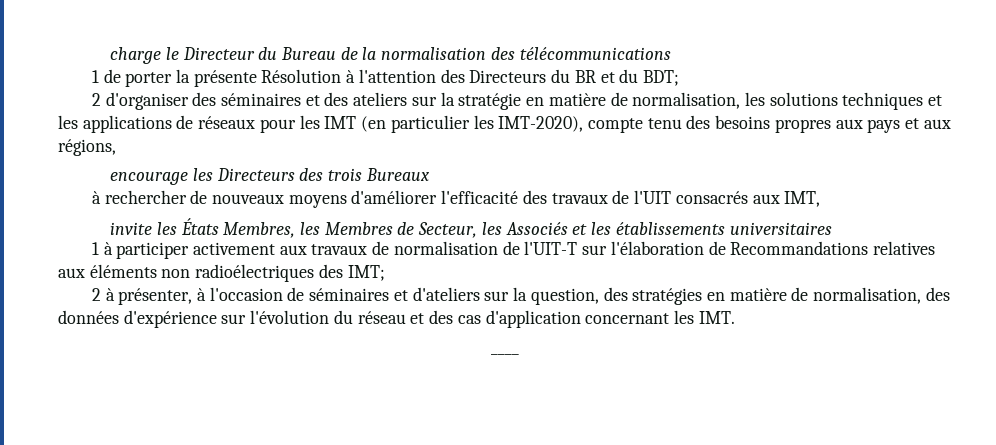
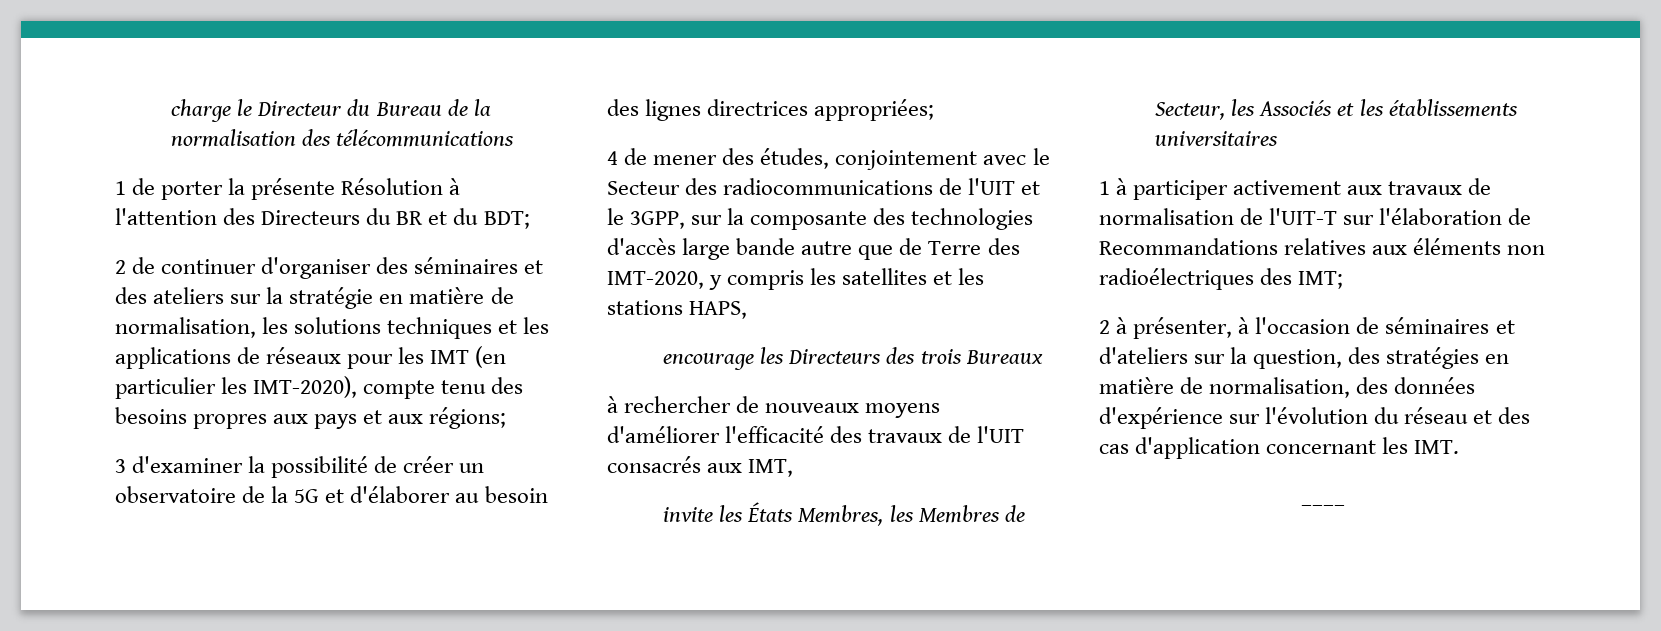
(101, 99) none -> [132,257,257,274] de continuer
[58,139,116,156] régions, -> [429,407,507,429] [115,456,485,478] [115,486,548,503] [607,99,935,121] [607,148,1050,170] [607,178,1041,195] [607,208,1034,230] [607,238,1020,260] [607,268,985,290] [607,300,748,319] régions; // 3 d'examiner la possibilité de créer un observatoire de la 5G et d'élaborer au besoin des lignes directrices appropriées; // 4 de mener des études, conjointement avec le Secteur des radiocommunications de l'UIT et le 3GPP, sur la composante des technologies d'accès large bande autre que de Terre des IMT-2020, y compris les satellites et les stations HAPS,

